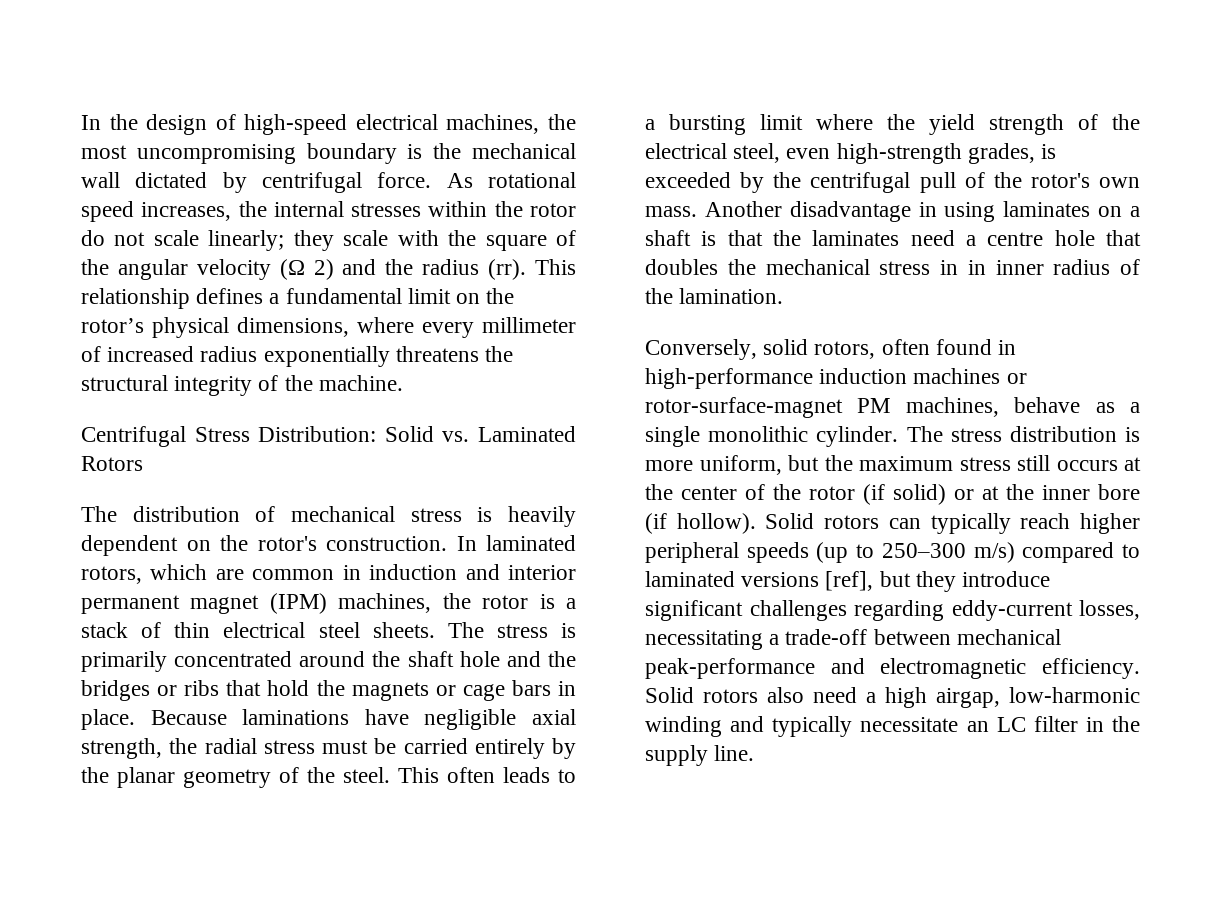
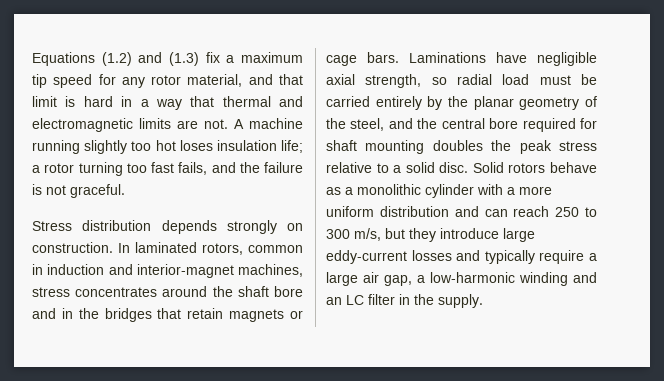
[81,114,576,135] [81,143,576,164] [81,172,576,193] [81,201,576,222] [81,230,576,251] [81,259,577,280] [81,288,515,309] [81,317,576,338] [81,346,514,367] [81,375,403,396] [81,426,576,447] [81,456,143,471] [81,506,576,527] [81,535,317,556] In the design of high-speed electrical machines, the most uncompromising boundary is the mechanical wall dictated by centrifugal force. As rotational speed increases, the internal stresses within the rotor do not scale linearly; they scale with the square of the angular velocity (Ω 2) and the radius (rr). This relationship defines a fundamental limit on the rotor’s physical dimensions, where every millimeter of increased radius exponentially threatens the structural integrity of the machine. // Centrifugal Stress Distribution: Solid vs. Laminated Rotors // The distribution of mechanical stress is heavily dependent on the rotor's -> [32,52,303,66] [32,74,303,88] [32,96,303,110] [32,118,303,132] [32,140,303,154] [32,162,303,176] [32,184,125,198] [32,220,303,234] Equations (1.2) and (1.3) fix a maximum tip speed for any rotor material, and that limit is hard in a way that thermal and electromagnetic limits are not. A machine running slightly too hot loses insulation life; a rotor turning too fast fails, and the failure is not graceful. // Stress distribution depends strongly on
[150,564,244,580] which are -> (243, 249) none
[508,565,576,580] [81,593,576,614] [81,622,576,638] [81,651,577,672] [81,680,577,701] [81,709,350,730] interior permanent magnet (IPM) machines, the rotor is a stack of thin electrical steel sheets. The stress is primarily concentrated around the shaft hole and the bridges or ribs that hold the magnets or cage bars in place. Because laminations -> [136,264,303,278] [32,286,303,297] [32,308,303,322] [326,52,486,66] interior-magnet machines, stress concentrates around the shaft bore and in the bridges that retain magnets or cage bars. Laminations
[169,738,315,754] the radial stress -> [431,74,530,85] so radial load
[343,767,576,783] [645,114,1140,135] [645,143,1057,164] [645,172,1140,193] [645,201,1140,222] [645,230,1141,246] [645,259,1140,275] [645,288,784,304] [645,339,1017,360] [645,368,1027,389] [645,397,1140,418] [645,426,1140,447] [645,455,1141,475] [645,484,1140,505] [645,513,1140,534] [645,542,1140,563] [645,571,1051,592] [645,600,1140,621] [645,629,1061,650] [645,658,1140,679] [645,687,1000,708] steel. This often leads to a bursting limit where the yield strength of the electrical steel, even high-strength grades, is exceeded by the centrifugal pull of the rotor's own mass. Another disadvantage in using laminates on a shaft is that the laminates need a centre hole that doubles the mechanical stress in in inner radius of the lamination. // Conversely, solid rotors, often found in high-performance induction machines or rotor-surface-magnet PM machines, behave as a single monolithic cylinder. The stress distribution is more uniform, but the maximum stress still occurs at the center of the rotor (if solid) or at the inner bore (if hollow). Solid rotors can typically reach higher peripheral speeds (up to 250–300 m/s) compared to laminated versions [ref], but they introduce significant challenges regarding eddy-current losses, necessitating a trade-off between mechanical peak-performance and electromagnetic efficiency. Solid rotors also need a high airgap, -> [350,118,597,132] [326,140,597,154] [326,162,597,173] [326,184,552,198] [326,206,597,217] [326,228,535,242] [326,250,597,264] [326,272,425,286] steel, and the central bore required for shaft mounting doubles the peak stress relative to a solid disc. Solid rotors behave as a monolithic cylinder with a more uniform distribution and can reach 250 to 300 m/s, but they introduce large eddy-current losses and typically require a large air gap, a
[772,716,959,737] typically necessitate -> (597, 277) none
[645,745,755,766] supply line. -> [438,294,483,308] supply.

